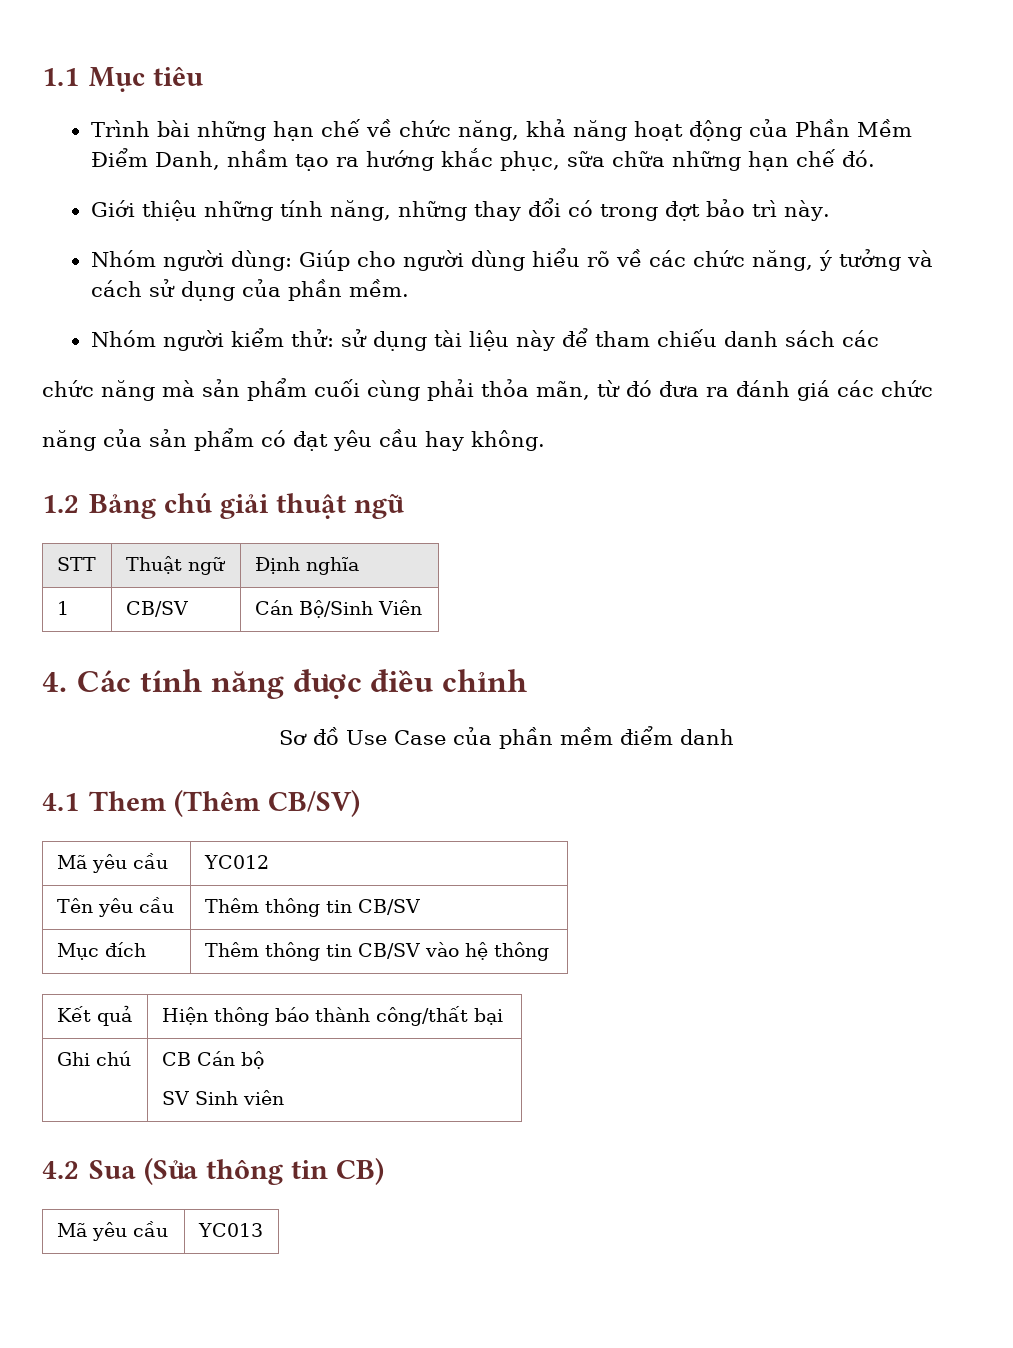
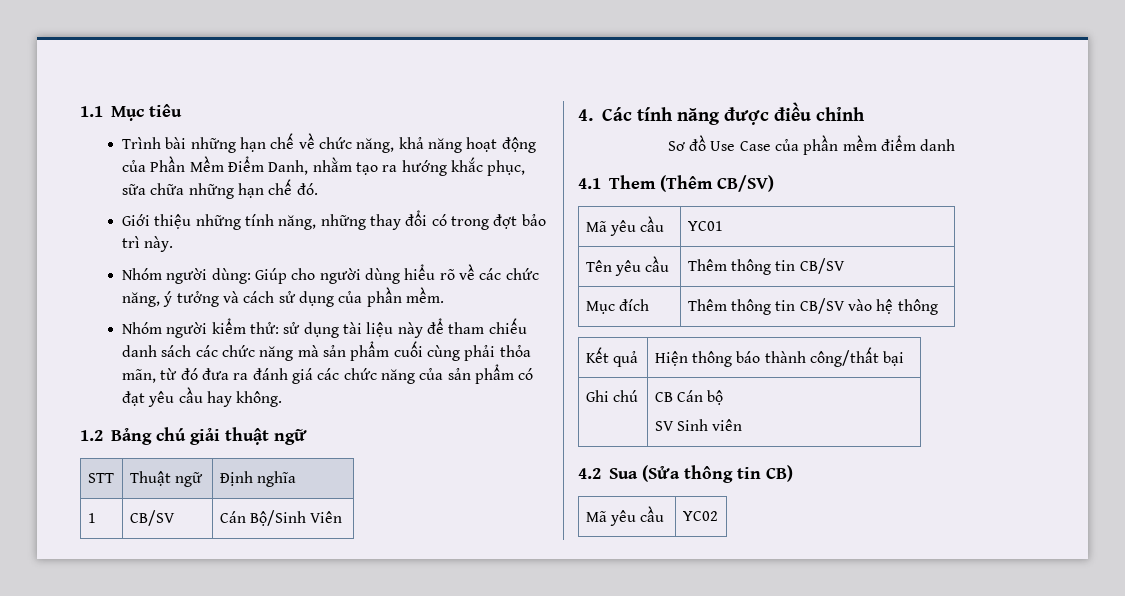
[226,149,288,167] nhầm -> [312,157,352,172] nhằm
(879, 338) // -> (218, 351) none
(933, 388) // -> (377, 374) none
[203,855,269,869] YC012 -> [687,221,723,231] YC01
[197,1223,263,1237] YC013 -> [682,511,718,521] YC02

